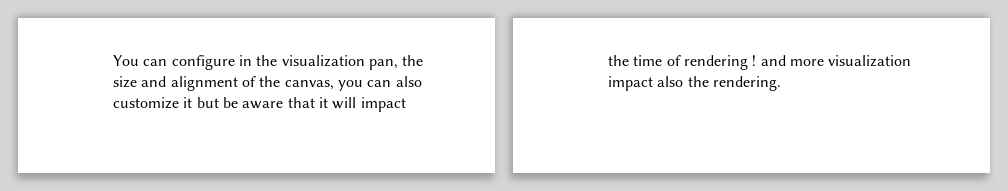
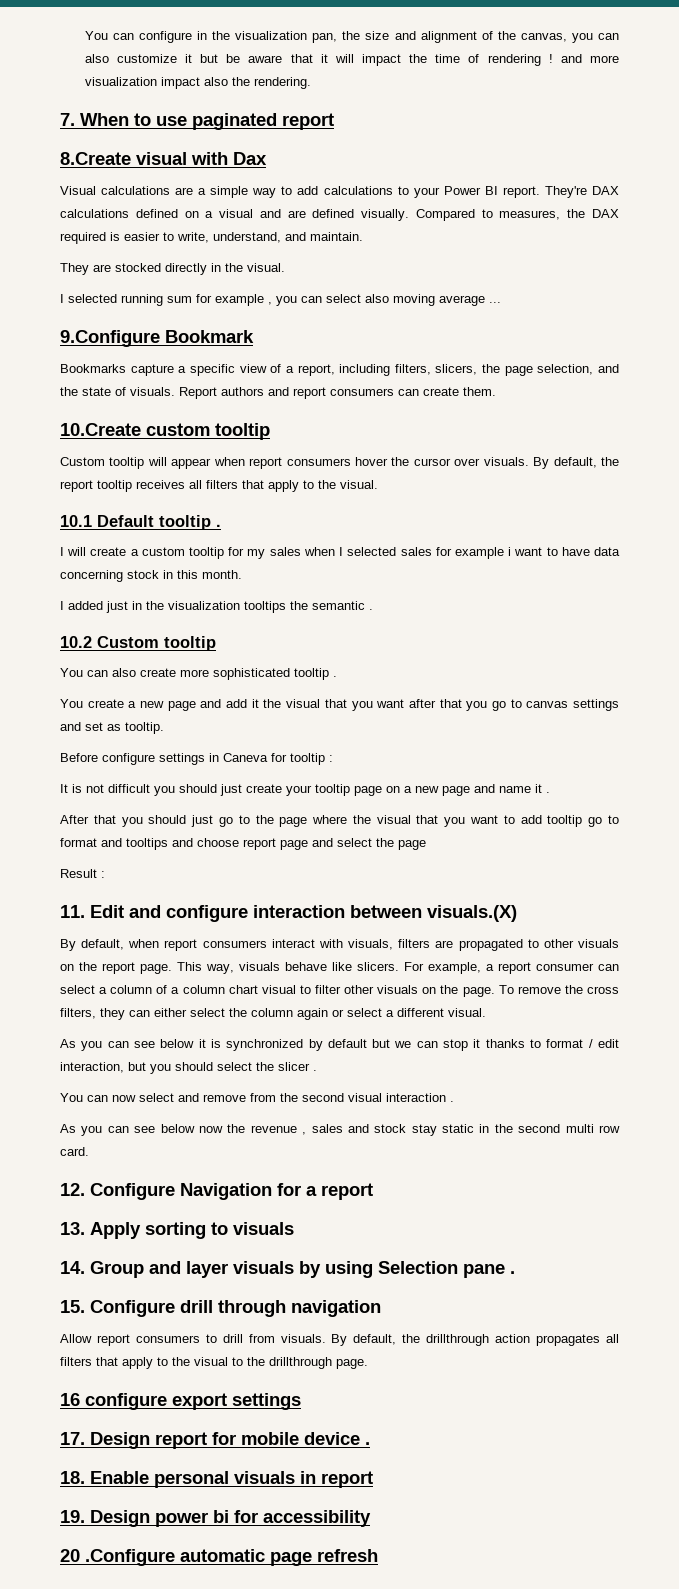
(782, 83) none -> [60,113,334,130] [60,152,267,165] [60,186,619,198] [60,209,619,221] [60,232,363,244] [60,263,285,275] [60,294,501,306] [60,330,254,347] [60,364,620,376] [60,387,496,399] [60,423,270,440] [60,457,620,469] [60,480,378,492] [60,515,221,530] [60,547,621,559] [60,570,242,582] [60,601,373,613] [60,636,216,651] [60,668,337,680] [60,699,619,711] [60,722,164,734] [60,753,333,765] [60,784,550,796] [60,815,619,827] [60,838,426,850] [60,869,105,878] [60,905,517,922] [60,939,619,951] [60,962,619,974] [60,985,619,997] [60,1008,486,1020] [60,1039,619,1051] [60,1062,317,1074] [60,1093,454,1102] [60,1124,621,1136] [60,1147,89,1156] [60,1183,373,1200] [60,1222,294,1239] [60,1261,515,1278] [60,1300,381,1317] [60,1334,619,1346] [60,1357,368,1369] [60,1393,301,1410] [60,1432,370,1449] [60,1471,373,1488] [60,1510,371,1527] [60,1549,378,1566] // 7. When to use paginated report // 8.Create visual with Dax // Visual calculations are a simple way to add calculations to your Power BI report. They're DAX calculations defined on a visual and are defined visually. Compared to measures, the DAX required is easier to write, understand, and maintain. // They are stocked directly in the visual. // I selected running sum for example , you can select also moving average ... // 9.Configure Bookmark // Bookmarks capture a specific view of a report, including filters, slicers, the page selection, and the state of visuals. Report authors and report consumers can create them. // 10.Create custom tooltip // Custom tooltip will appear when report consumers hover the cursor over visuals. By default, the report tooltip receives all filters that apply to the visual. // 10.1 Default tooltip . // I will create a custom tooltip for my sales when I selected sales for example i want to have data concerning stock in this month. // I added just in the visualization tooltips the semantic . // 10.2 Custom tooltip // You can also create more sophisticated tooltip . // You create a new page and add it the visual that you want after that you go to canvas settings and set as tooltip. // Before configure settings in Caneva for tooltip : // It is not difficult you should just create your tooltip page on a new page and name it . // After that you should just go to the page where the visual that you want to add tooltip go to format and tooltips and choose report page and select the page // Result : // 11. Edit and configure interaction between visuals.(X) // By default, when report consumers interact with visuals, filters are propagated to other visuals on the report page. This way, visuals behave like slicers. For example, a report consumer can select a column of a column chart visual to filter other visuals on the page. To remove the cross filters, they can either select the column again or select a different visual. // As you can see below it is synchronized by default but we can stop it thanks to format / edit interaction, but you should select the slicer . // You can now select and remove from the second visual interaction . // As you can see below now the revenue , sales and stock stay static in the second multi row card. // 12. Configure Navigation for a report // 13. Apply sorting to visuals // 14. Group and layer visuals by using Selection pane . // 15. Configure drill through navigation // Allow report consumers to drill from visuals. By default, the drillthrough action propagates all filters that apply to the visual to the drillthrough page. // 16 configure export settings // 17. Design report for mobile device . // 18. Enable personal visuals in report // 19. Design power bi for accessibility // 20 .Configure automatic page refresh

